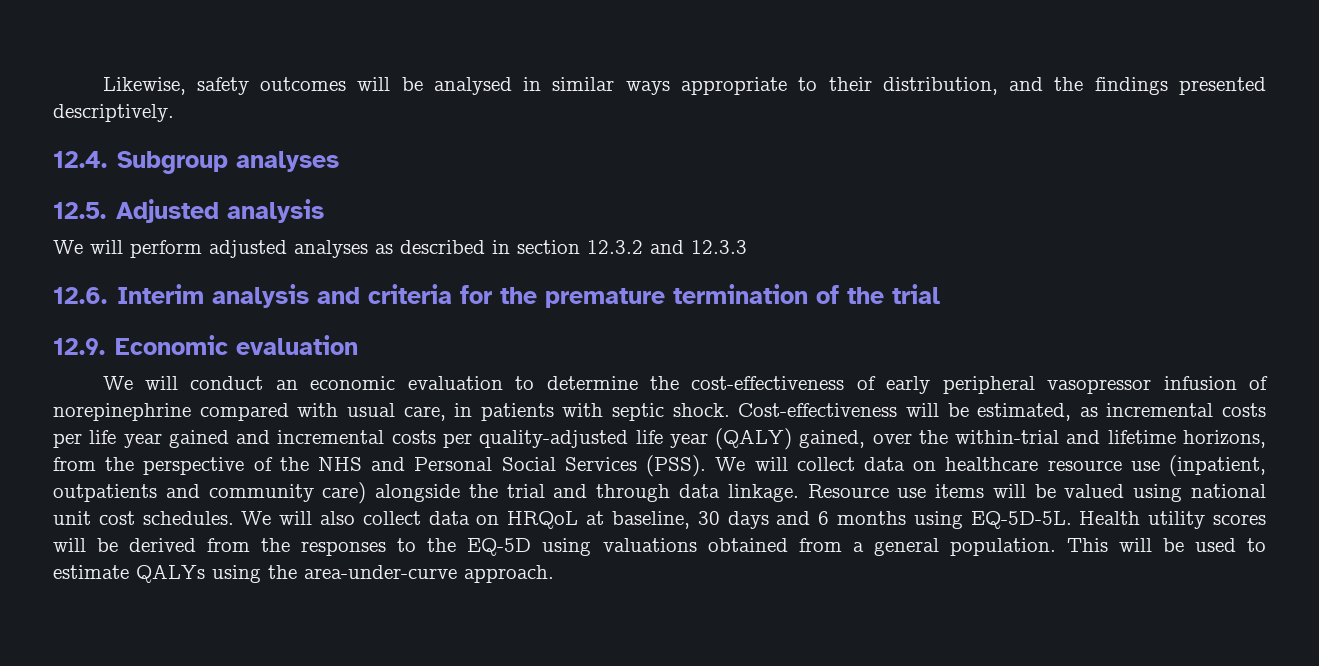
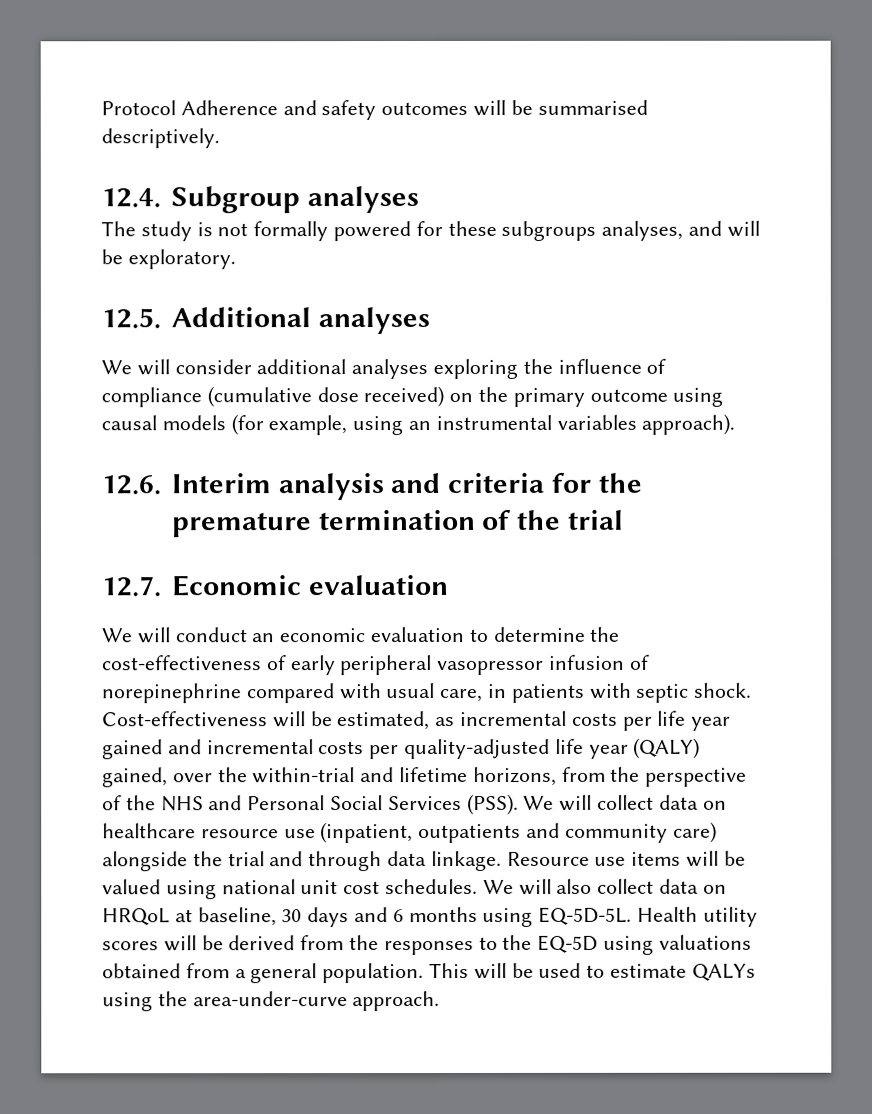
[102,77,186,95] Likewise, -> [101,100,317,116] Protocol Adherence and
[433,77,1266,95] [53,104,174,122] [53,151,340,174] analysed in similar ways appropriate to their distribution, and the findings presented descriptively. // 12.4. Subgroup analyses -> [537,99,648,115] [101,128,220,149] [101,186,419,214] [101,220,760,242] [101,249,236,270] summarised descriptively. // 12.4. Subgroup analyses // The study is not formally powered for these subgroups analyses, and will be exploratory.
[116,199,325,223] [53,240,747,258] Adjusted analysis // We will perform adjusted analyses as described in section 12.3.2 and 12.3.3 -> [170,307,430,335] [101,358,667,380] [101,385,724,408] [101,413,736,436] Additional analyses // We will consider additional analyses exploring the influence of compliance (cumulative dose received) on the primary outcome using causal models (for example, using an instrumental variables approach).
[53,338,105,355] 12.9. -> [102,576,162,597] 12.7.

